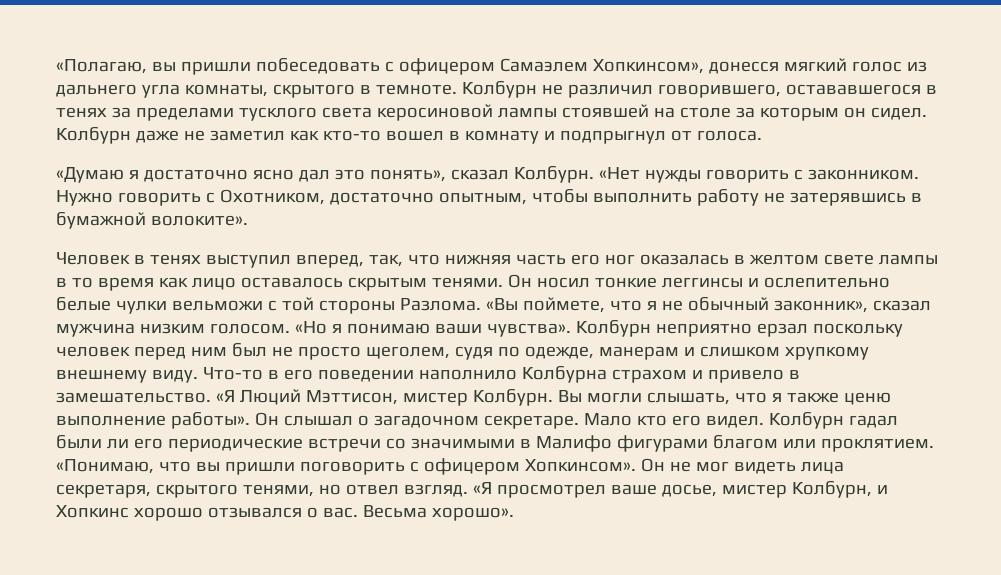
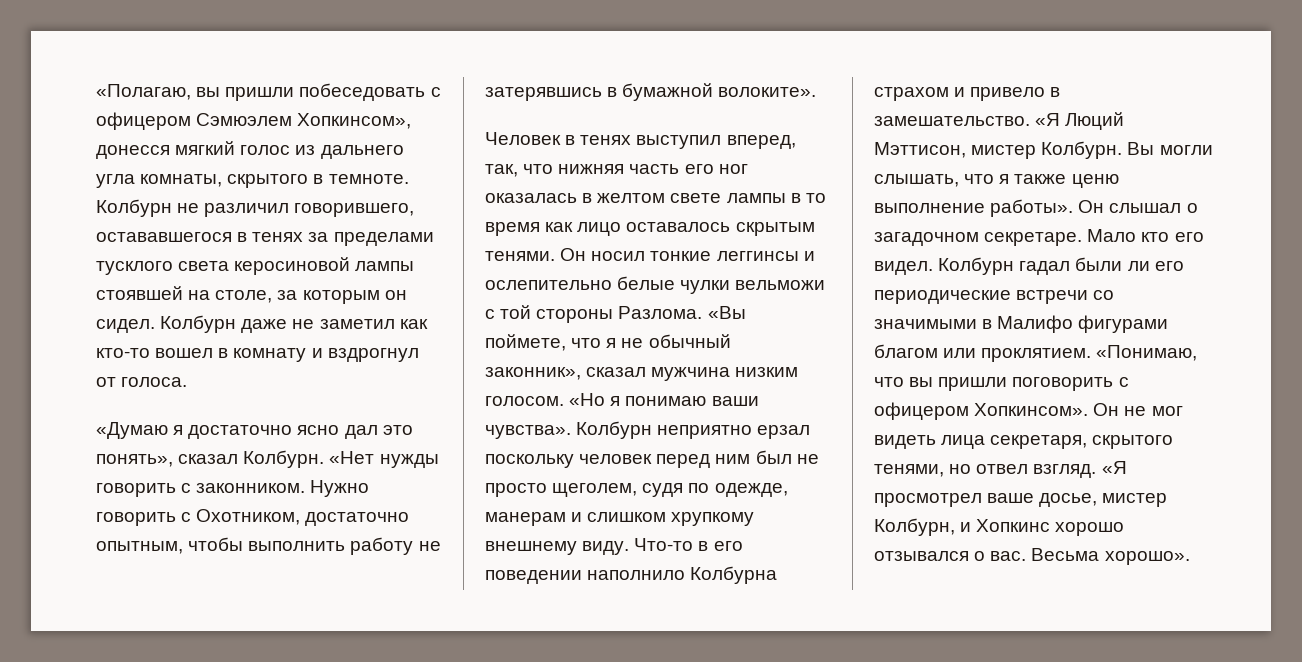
[499,58,588,72] Самаэлем -> [196,113,293,126] Сэмюэлем
[679,107,731,118] столе -> [215,290,273,303] столе,
[559,130,666,144] подпрыгнул -> [327,348,419,362] вздрогнул

